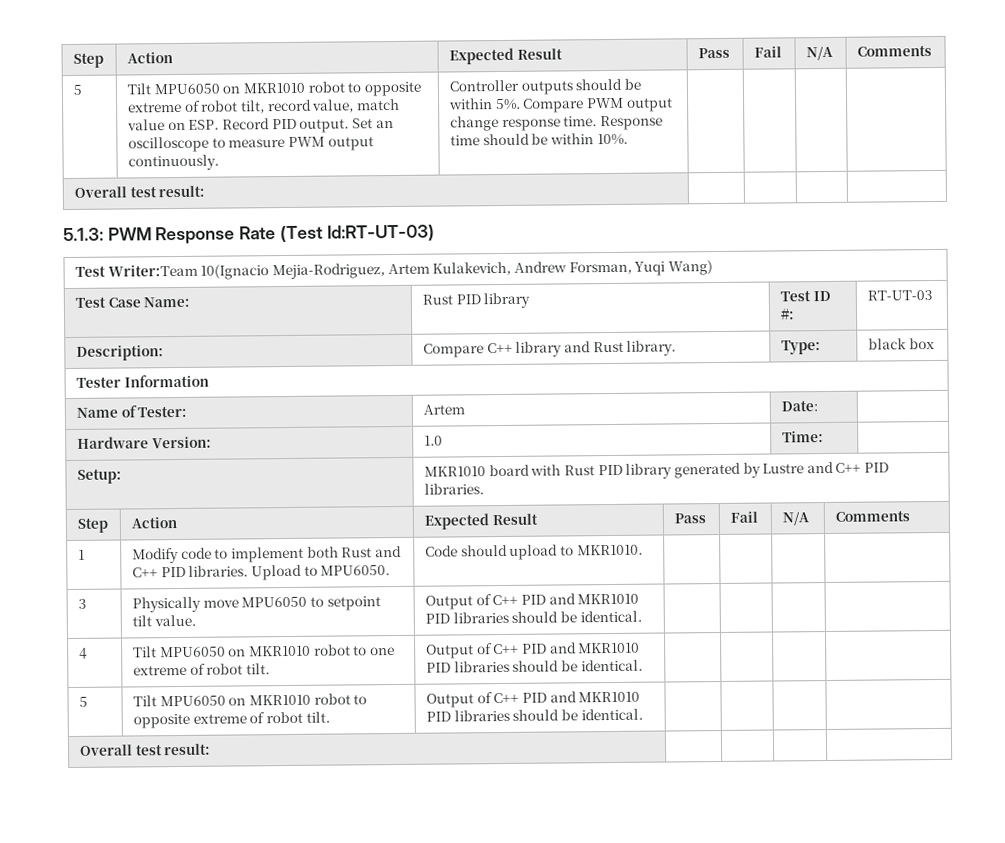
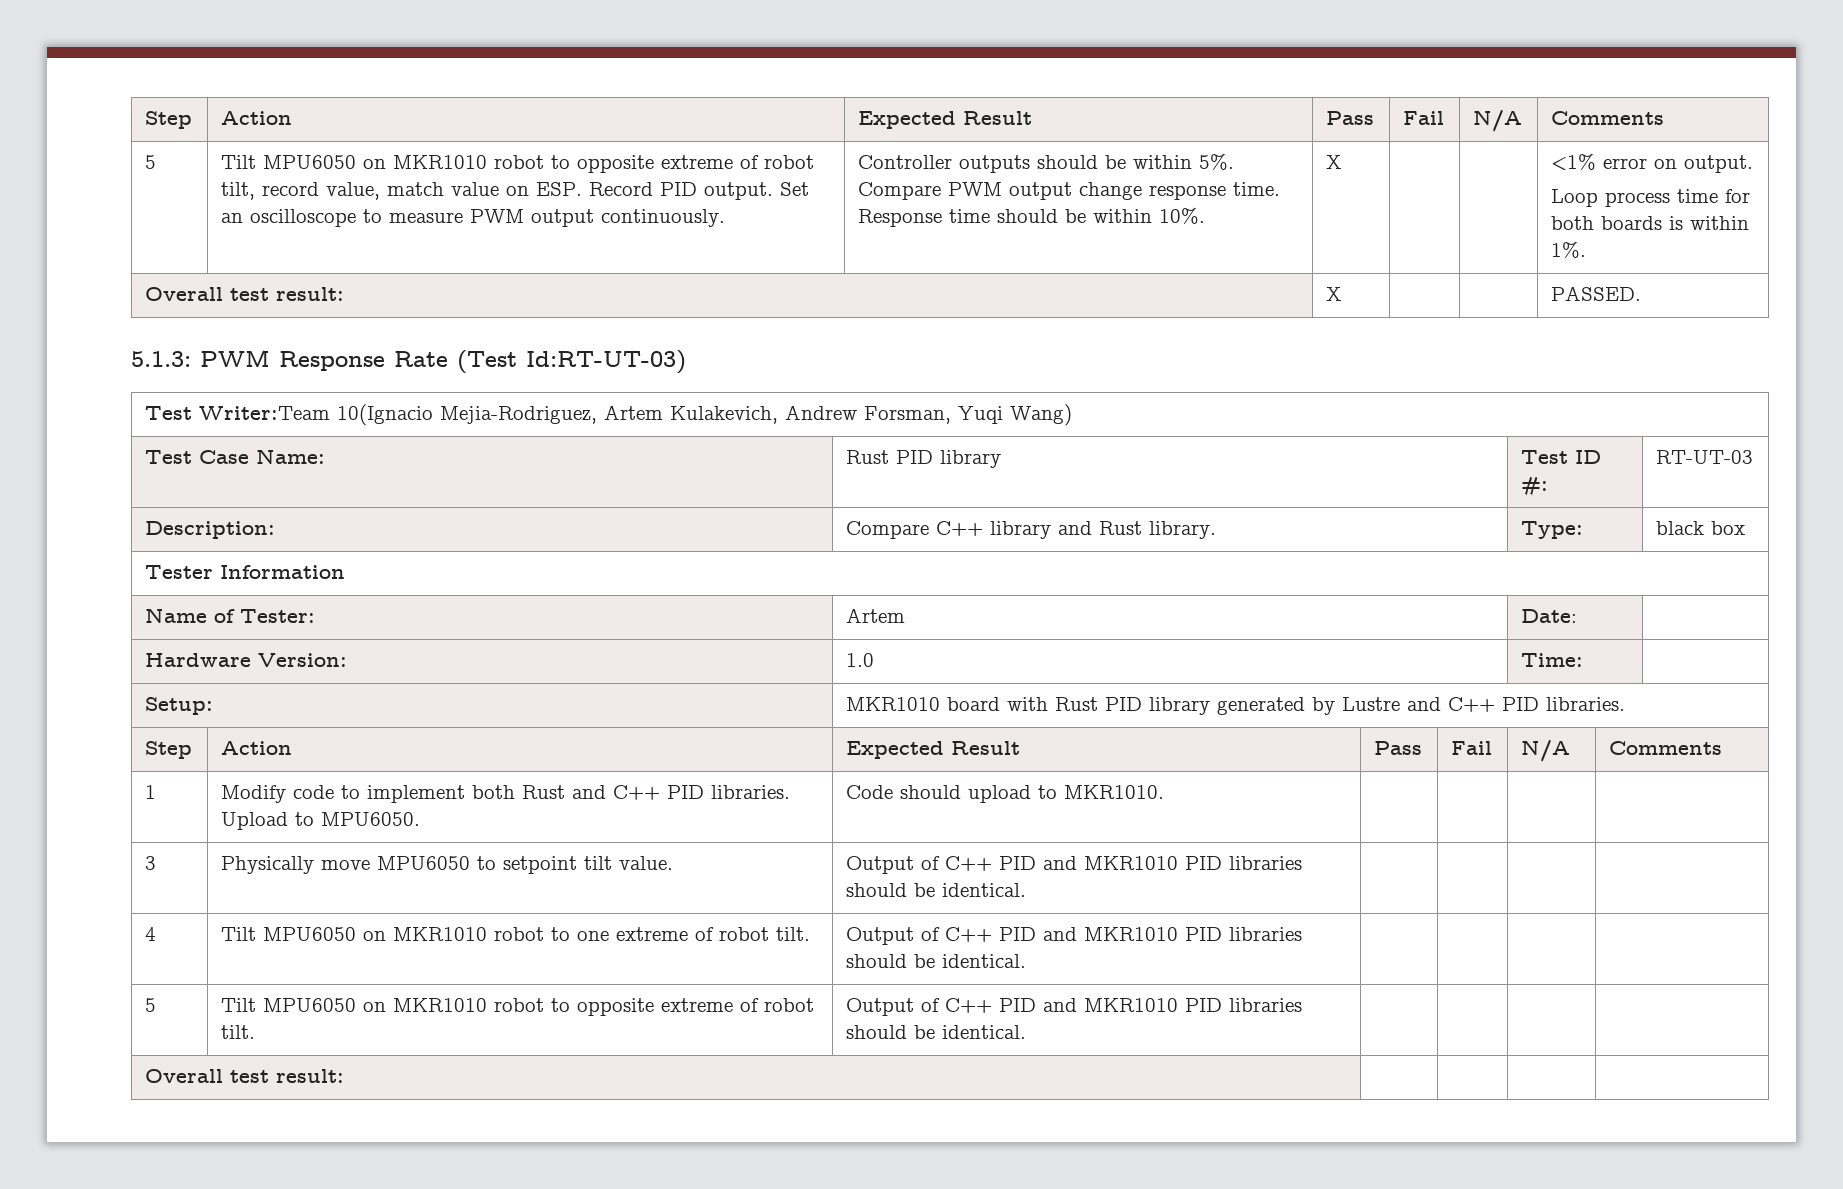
[73,185,206,198] | | | // Overall test result: | | | | -> [1326,155,1343,169] [1551,153,1754,173] [1551,189,1751,207] [1551,216,1750,230] [1551,241,1587,258] [145,287,345,301] [1326,287,1343,301] [1551,286,1642,301] X | | | <1% error on output. // Loop process time for both boards is within 1%. // Overall test result: | X | | | PASSED.

